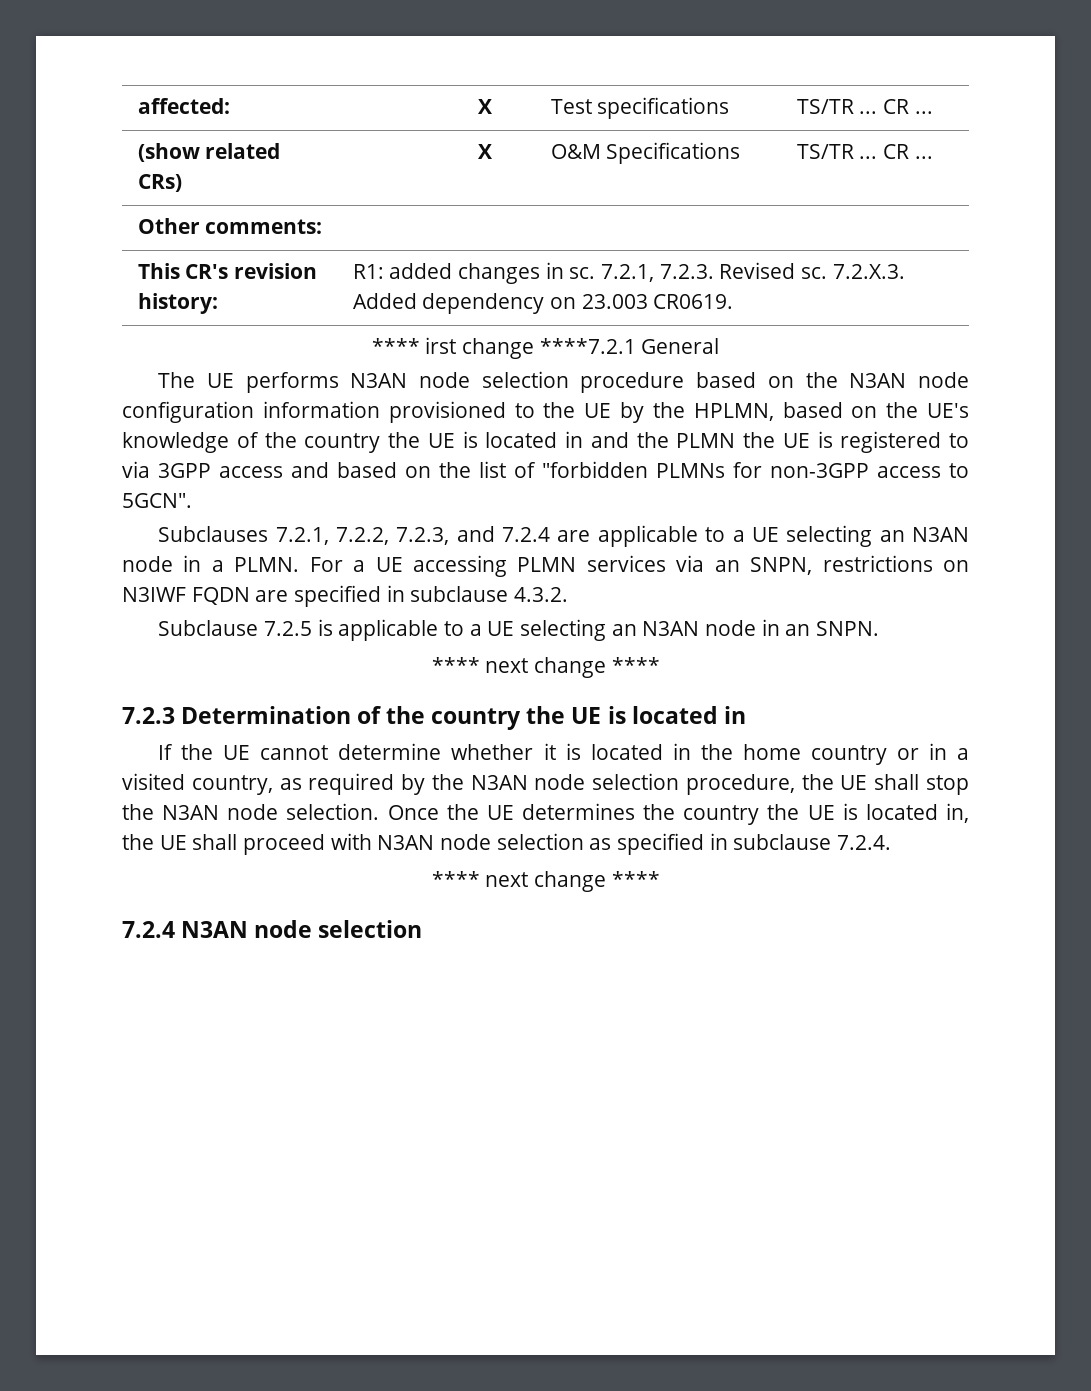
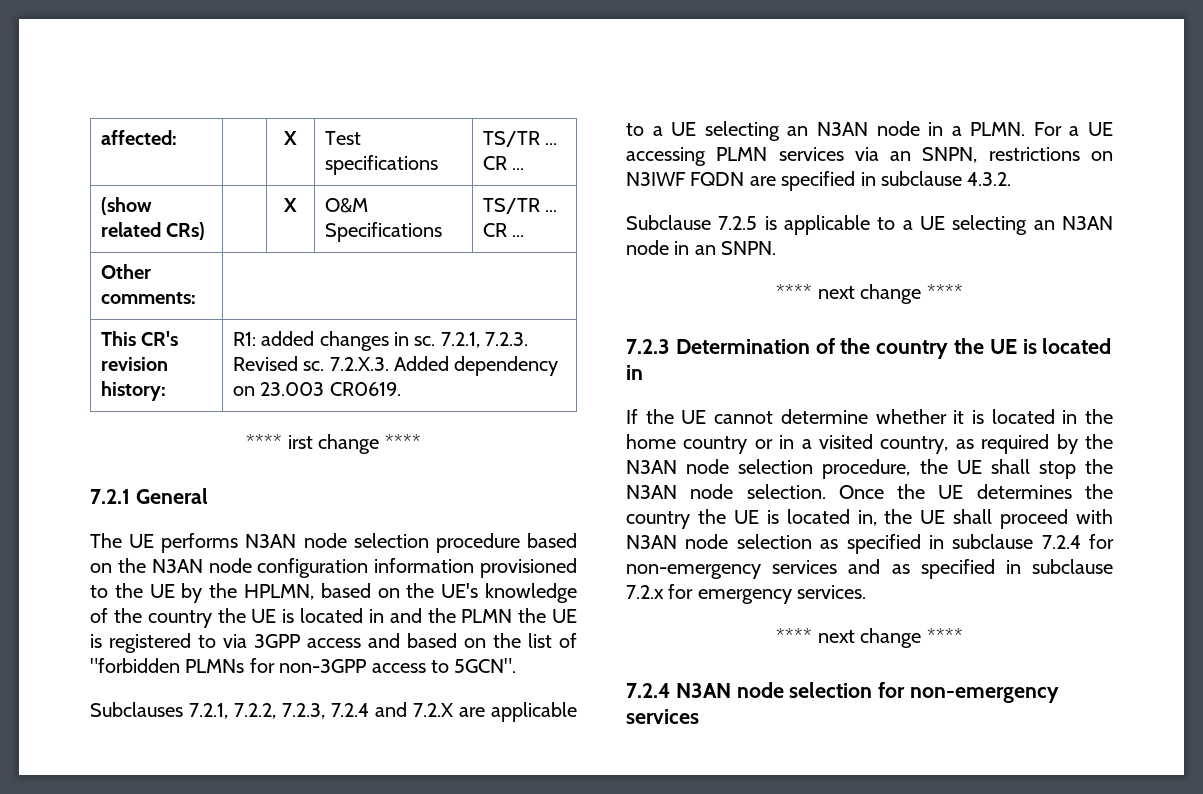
[539,338,636,354] ****7.2.1 -> [384,434,421,449] [90,489,130,504] **** // 7.2.1
[456,526,551,542] and 7.2.4 -> [330,702,454,717] 7.2.4 and 7.2.X
[837,835,892,850] 7.2.4. -> [1041,534,1114,549] [626,559,1113,579] [626,584,867,604] 7.2.4 for non-emergency services and as specified in subclause 7.2.x for emergency services.
(423, 929) none -> [878,682,1060,703] [626,709,699,724] for non-emergency services

